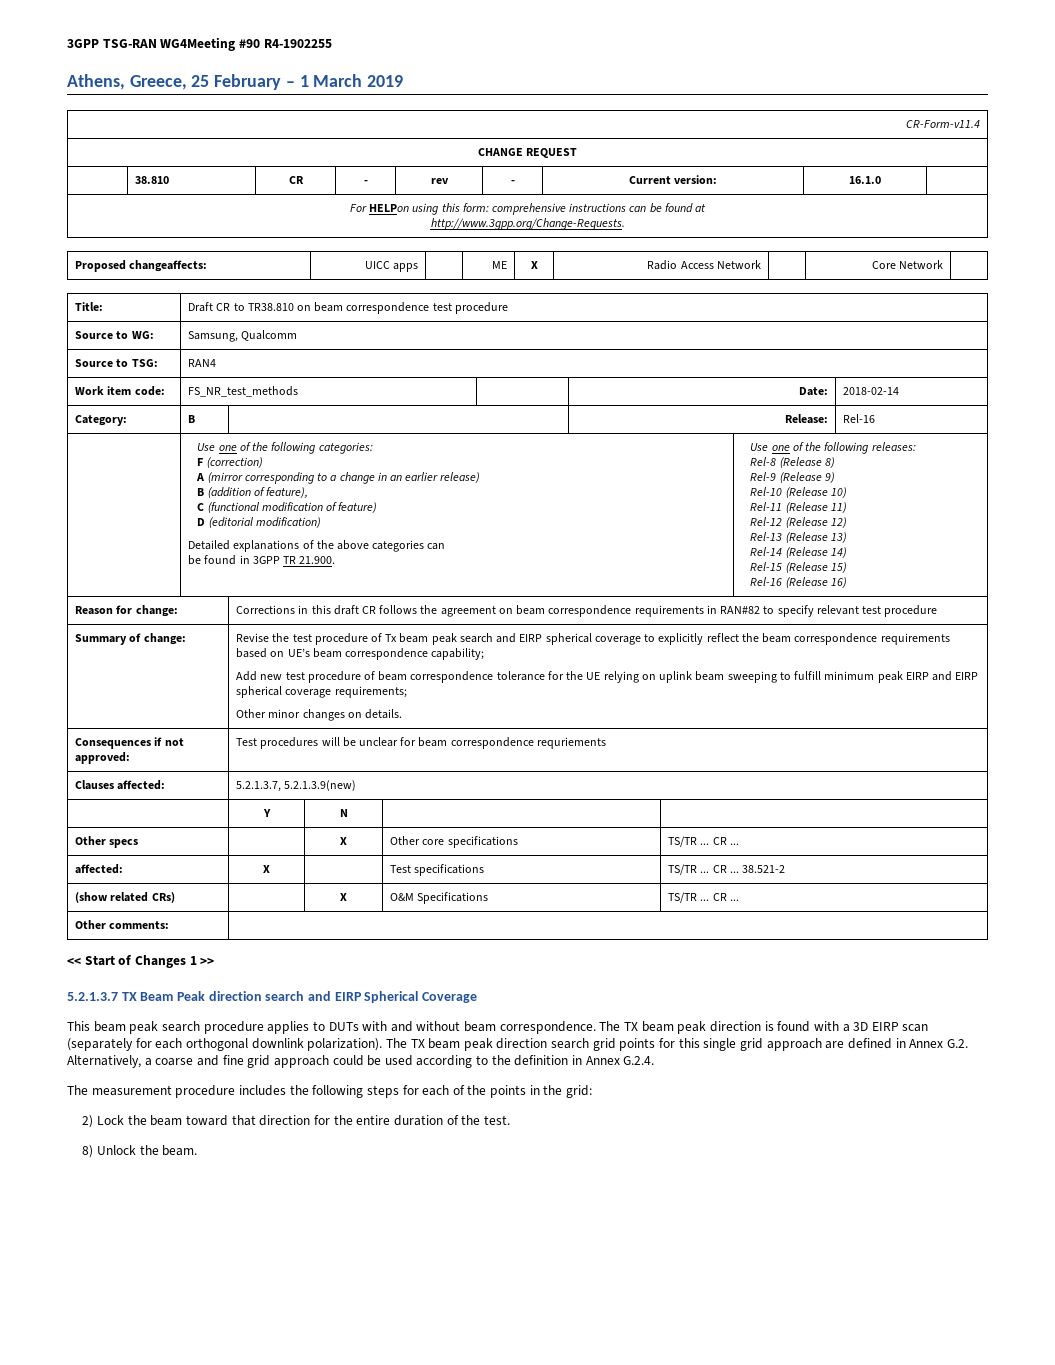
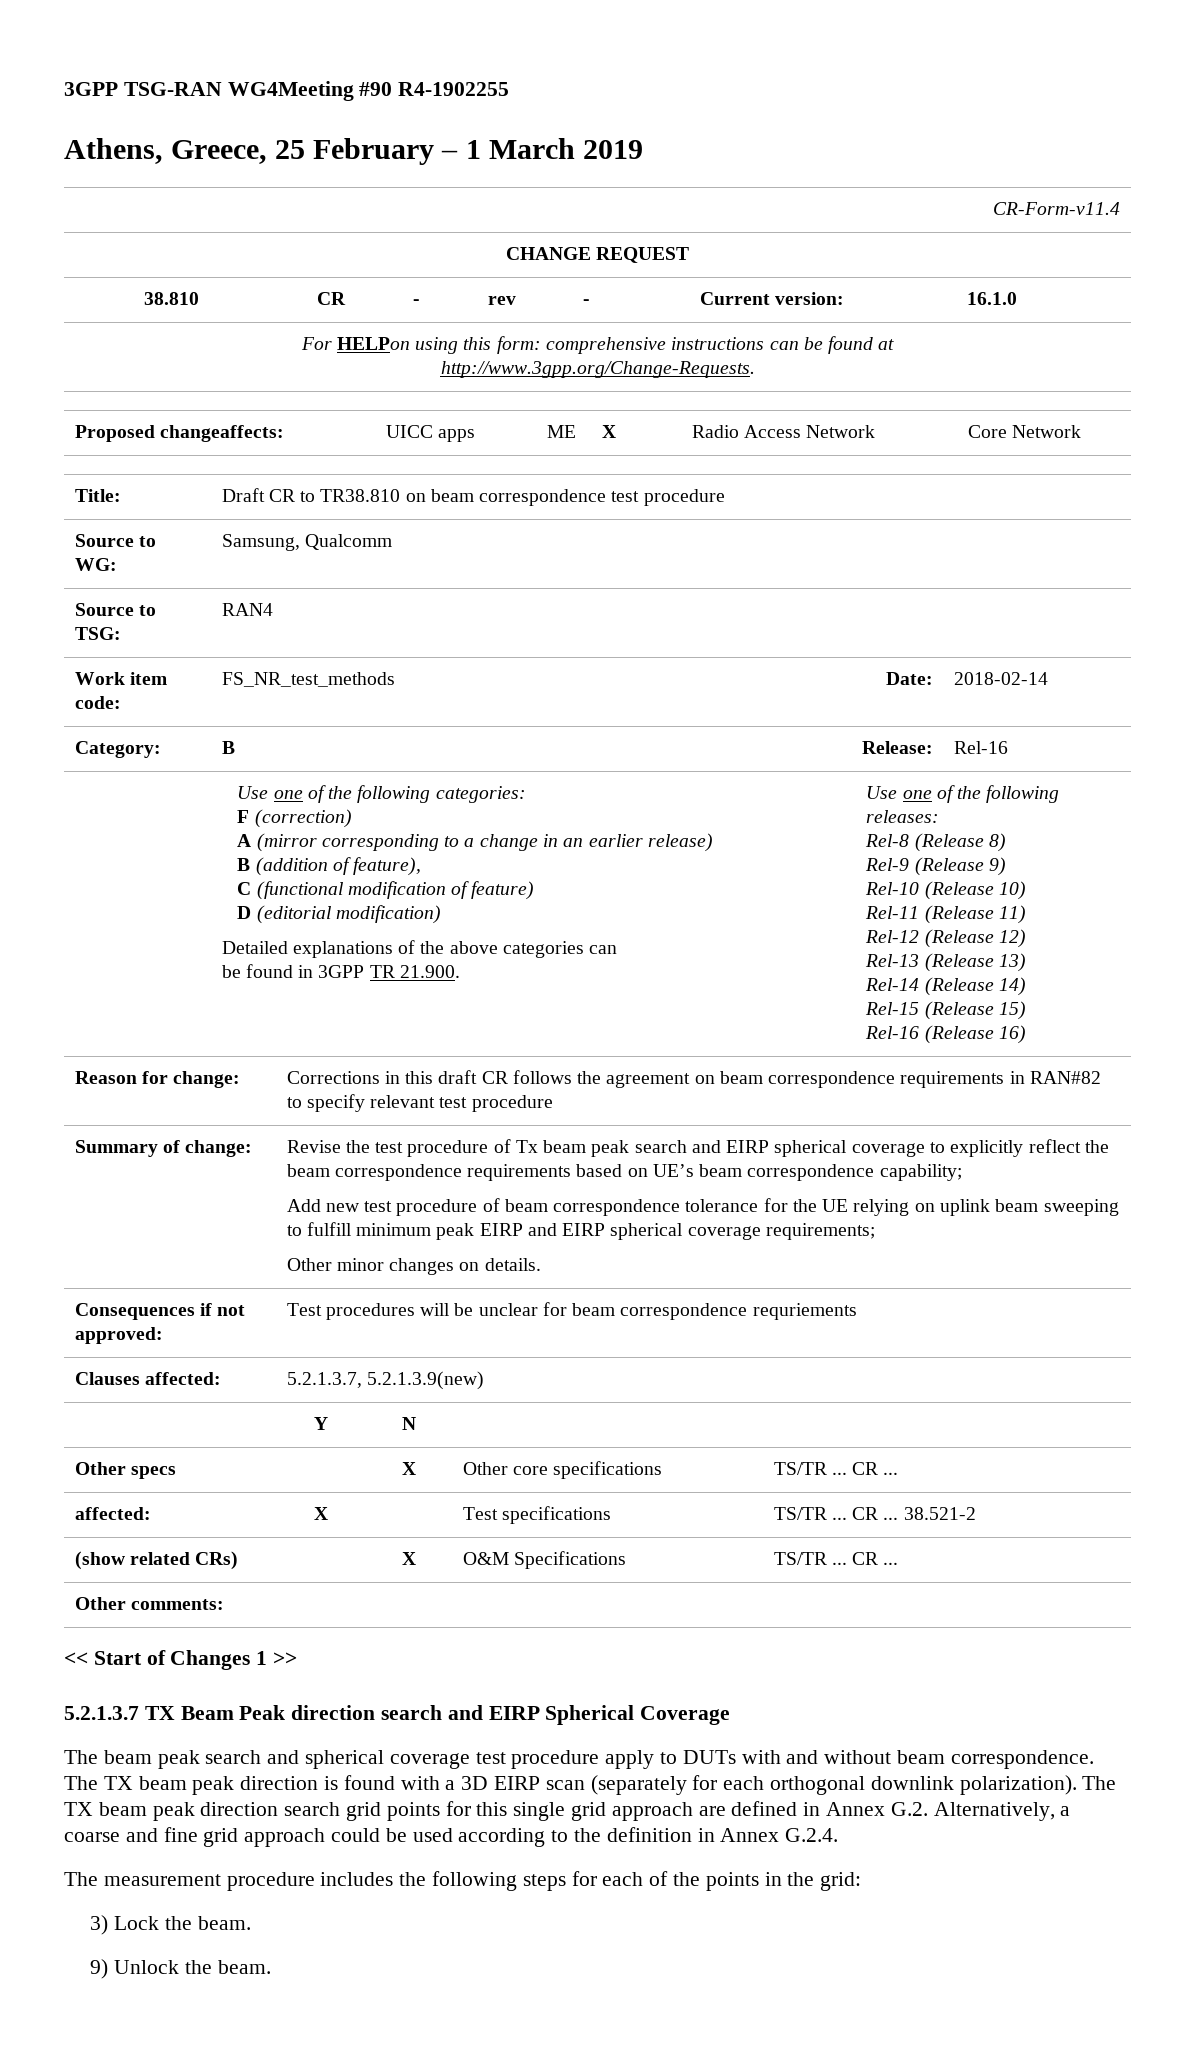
[67,1021,310,1034] This beam peak search procedure applies -> [64,1750,655,1769] The beam peak search and spherical coverage test procedure apply
[82,1115,94,1128] 2) -> [90,1915,109,1935] 3)
[150,1115,510,1126] [82,1145,94,1158] beam toward that direction for the entire duration of the test. // 8) -> [197,1916,251,1930] [90,1959,109,1979] beam. // 9)

